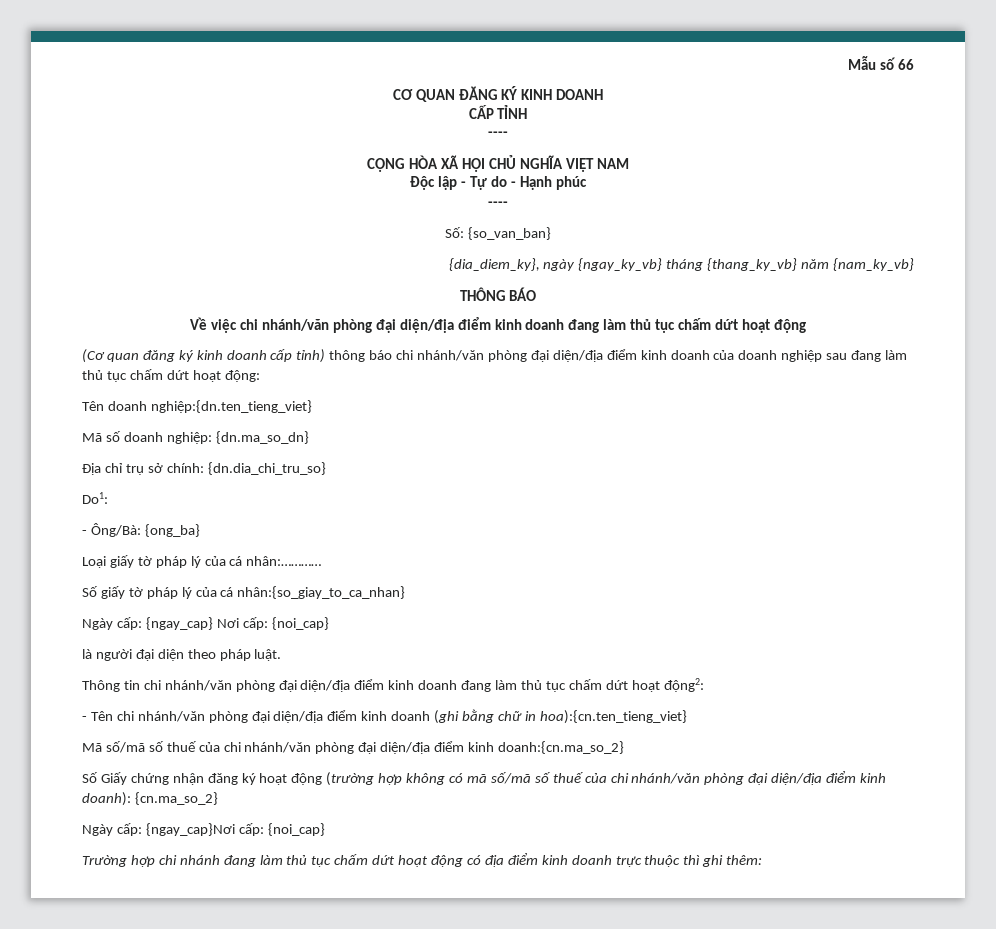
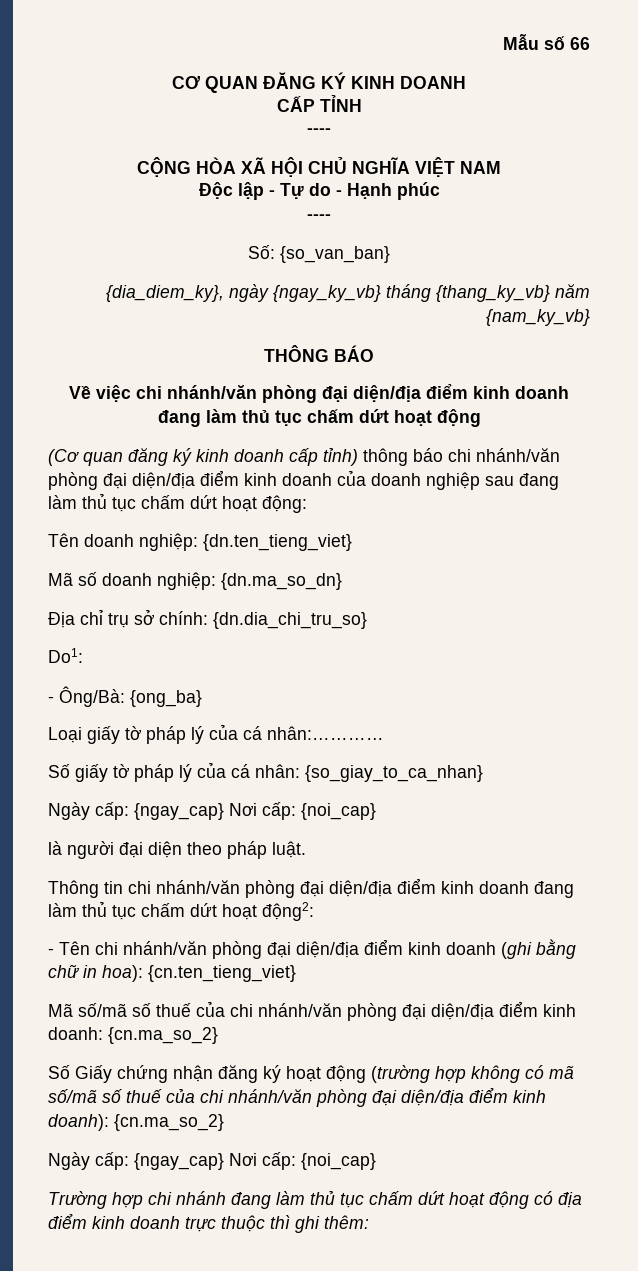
[150,400,312,413] nghiệp:{dn.ten_tieng_viet} -> [139,533,352,551] nghiệp: {dn.ten_tieng_viet}
[237,586,406,599] nhân:{so_giay_to_ca_nhan} -> [255,764,483,782] nhân: {so_giay_to_ca_nhan}
[539,710,687,724] hoa):{cn.ten_tieng_viet} -> [102,965,296,982] hoa): {cn.ten_tieng_viet}
[497,741,624,754] doanh:{cn.ma_so_2} -> [48,1027,218,1044] doanh: {cn.ma_so_2}
[145,823,235,836] {ngay_cap}Nơi -> [134,1153,257,1170] {ngay_cap} Nơi

